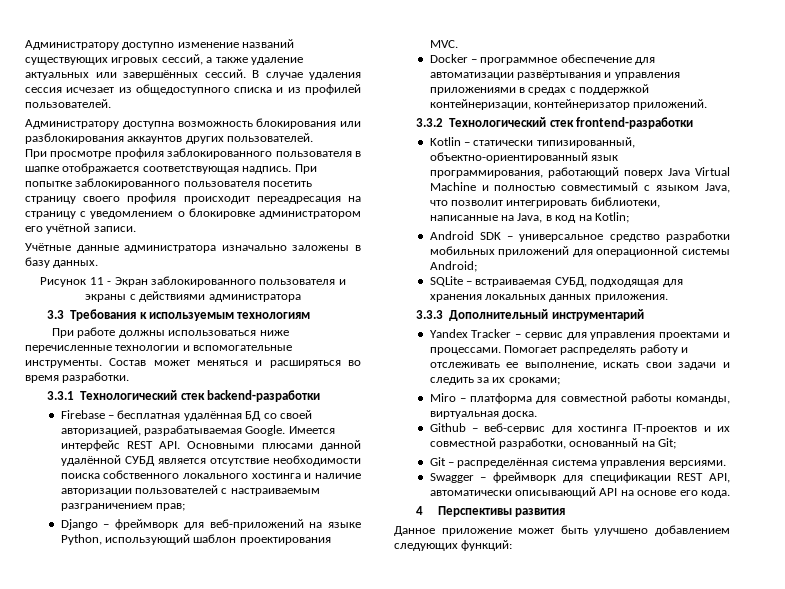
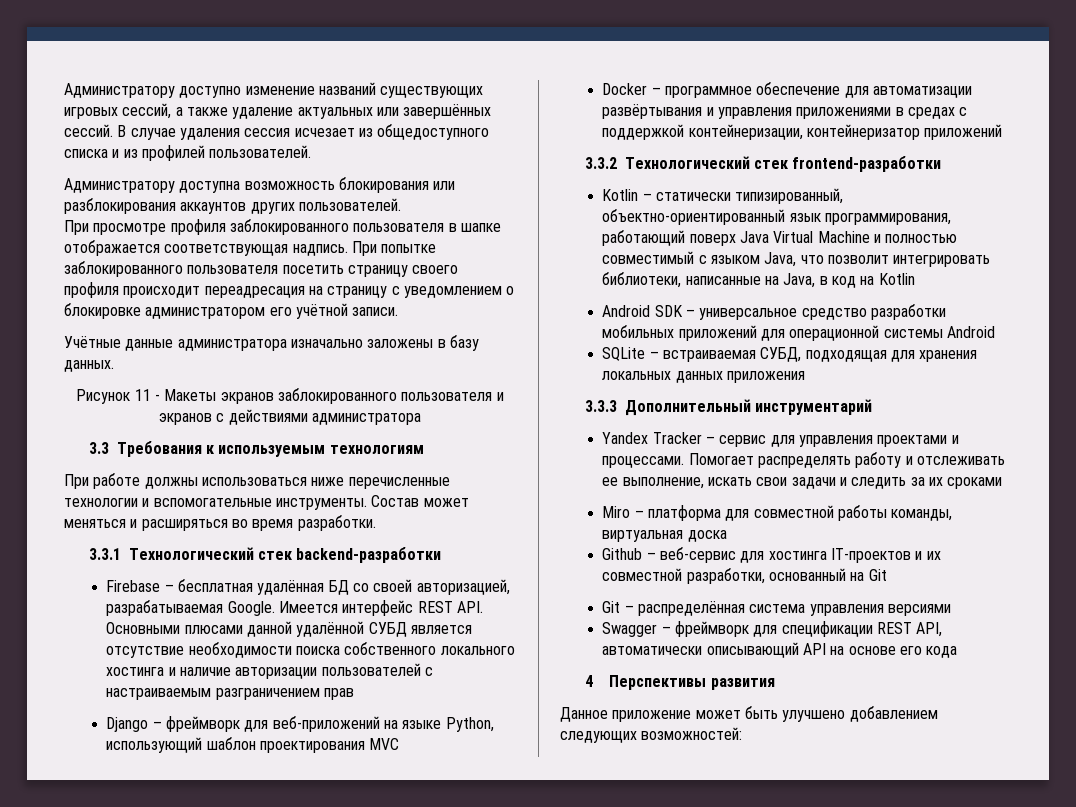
[114,277,148,287] Экран -> [164,389,274,404] Макеты экранов
[85,294,127,302] экраны -> [159,413,213,425] экранов
[156,503,186,511] прав; -> [323,688,354,700] прав
[429,40,458,48] MVC. -> [369,738,400,750] MVC
[633,99,708,110] приложений. -> [924,124,1003,140] приложений
[594,212,629,223] Kotlin; -> [878,273,915,285] Kotlin
[429,261,477,272] Android; -> [946,326,995,338] Android
[594,294,668,302] приложения. -> [726,371,805,383] приложения
[508,377,560,385] сроками; -> [947,477,1003,489] сроками
[502,411,538,419] доска. -> [687,530,727,542] доска
[658,438,677,449] Git; -> [868,569,887,581] Git
[668,460,726,468] версиями. -> [887,604,951,616] версиями
[700,490,730,498] кода. -> [926,646,958,658] кода
[461,540,513,551] функций: -> [641,727,743,740] возможностей:

